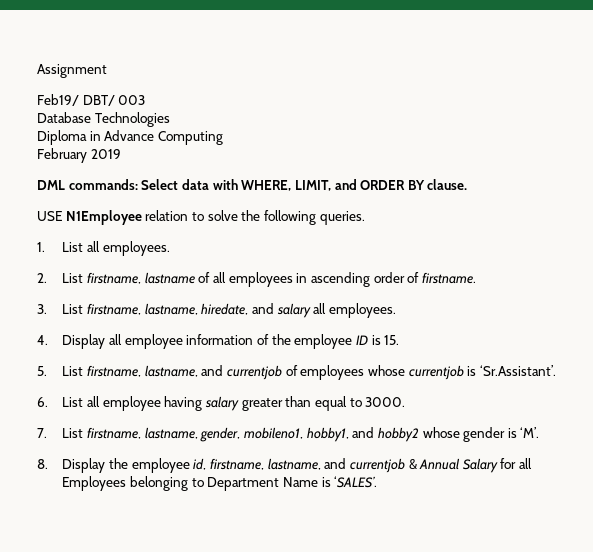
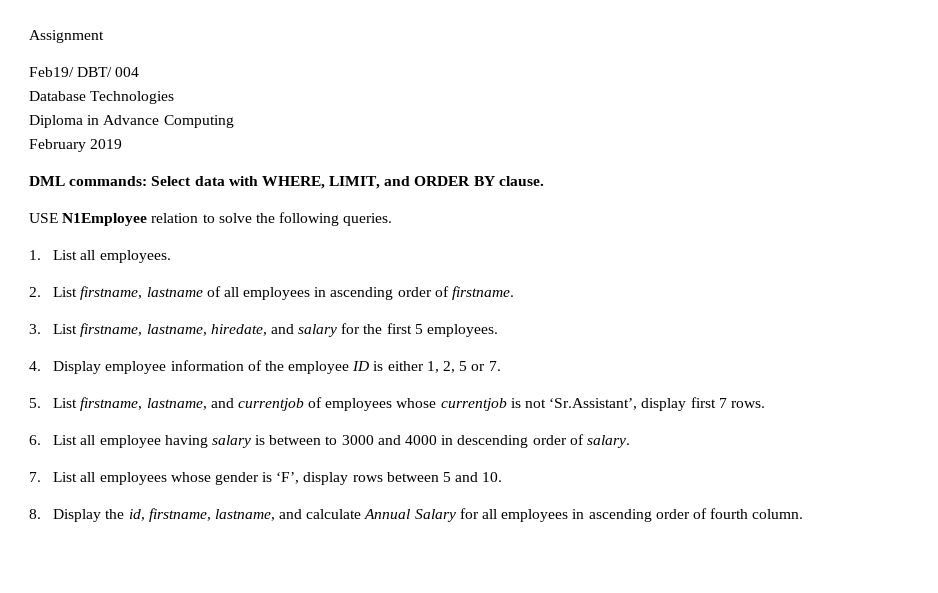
[118,95,146,105] 003 -> [115,67,140,77] 004
[313,303,327,314] all -> [341,323,423,334] for the first 5
[108,334,122,345] all -> (102, 367) none
[384,335,400,345] 15. -> [387,361,501,373] either 1, 2, 5 or 7.
[479,365,556,376] ‘Sr.Assistant’. -> [524,397,765,411] not ‘Sr.Assistant’, display first 7 rows.
[241,396,406,411] [37,427,540,442] greater than equal to 3000. // 7. List firstname, lastname, gender, mobileno1, hobby1, and hobby2 whose gender is ‘M’. -> [255,434,630,448] [29,472,503,485] is between to 3000 and 4000 in descending order of salary. // 7. List all employees whose gender is ‘F’, display rows between 5 and 10.
[131,458,190,473] employee -> (125, 514) none
[349,458,417,473] currentjob & -> [306,509,362,519] calculate
[62,476,378,491] Employees belonging to Department Name is ‘SALES’. -> [501,508,804,522] employees in ascending order of fourth column.

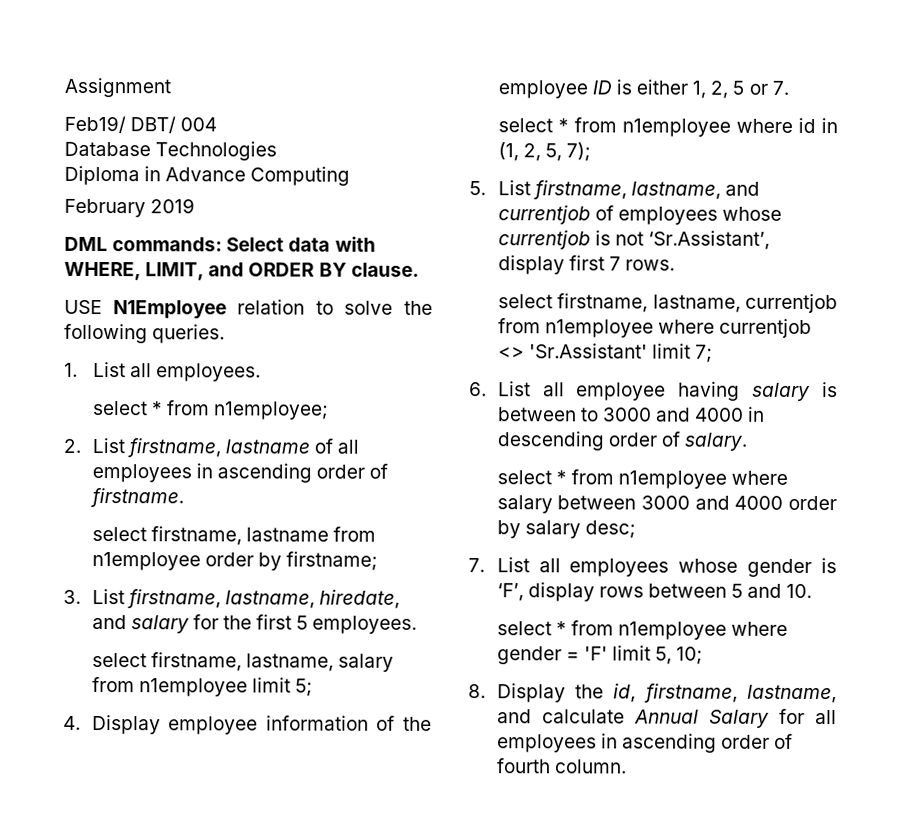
(171, 256) none -> [92,400,330,420] // select * from n1employee;
(514, 293) none -> [91,526,377,546] [91,551,379,571] // select firstname, lastname from n1employee order by firstname;
(498, 330) none -> [91,652,395,672] [91,676,314,697] // select firstname, lastname, salary from n1employee limit 5;
(501, 366) none -> [497,117,838,137] [497,142,592,162] // select * from n1employee where id in (1, 2, 5, 7);
(765, 404) none -> [497,293,838,314] [497,318,813,339] [497,343,714,363] // select firstname, lastname, currentjob from n1employee where currentjob <> 'Sr.Assistant' limit 7;
(630, 441) none -> [496,469,789,489] [496,495,837,514] [496,520,636,539] // select * from n1employee where salary between 3000 and 4000 order by salary desc;
(503, 477) none -> [496,620,789,640] [496,645,704,665] // select * from n1employee where gender = 'F' limit 5, 10;

